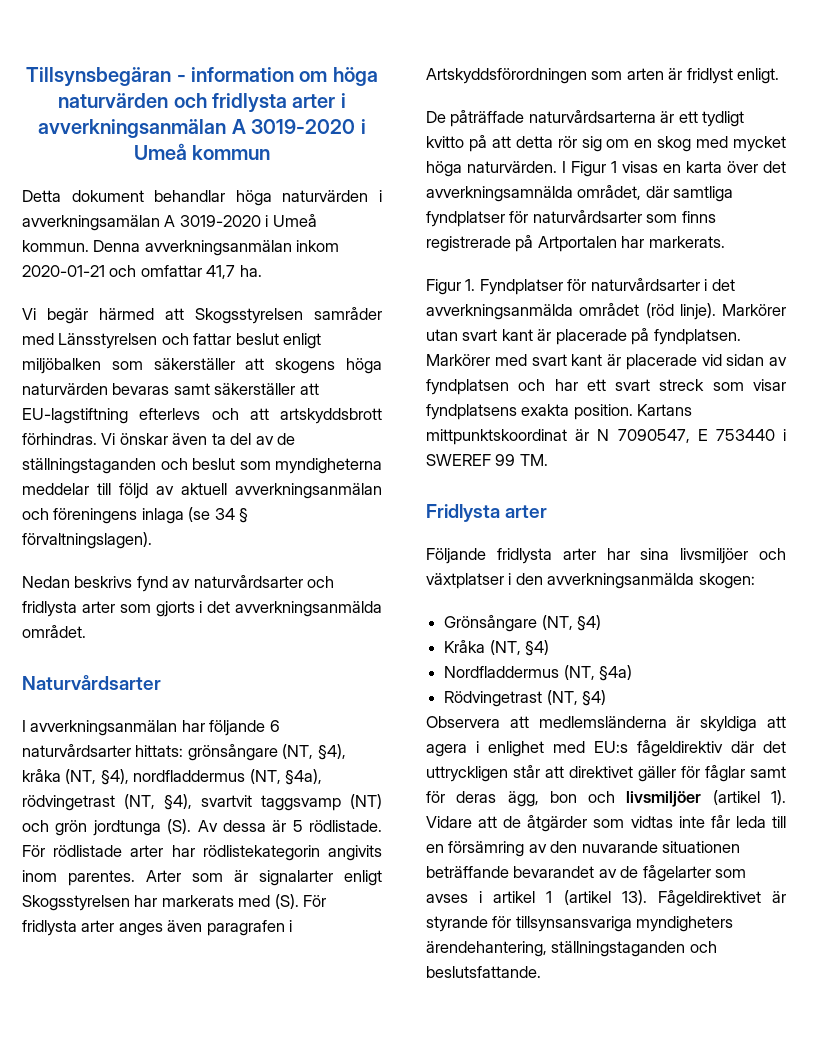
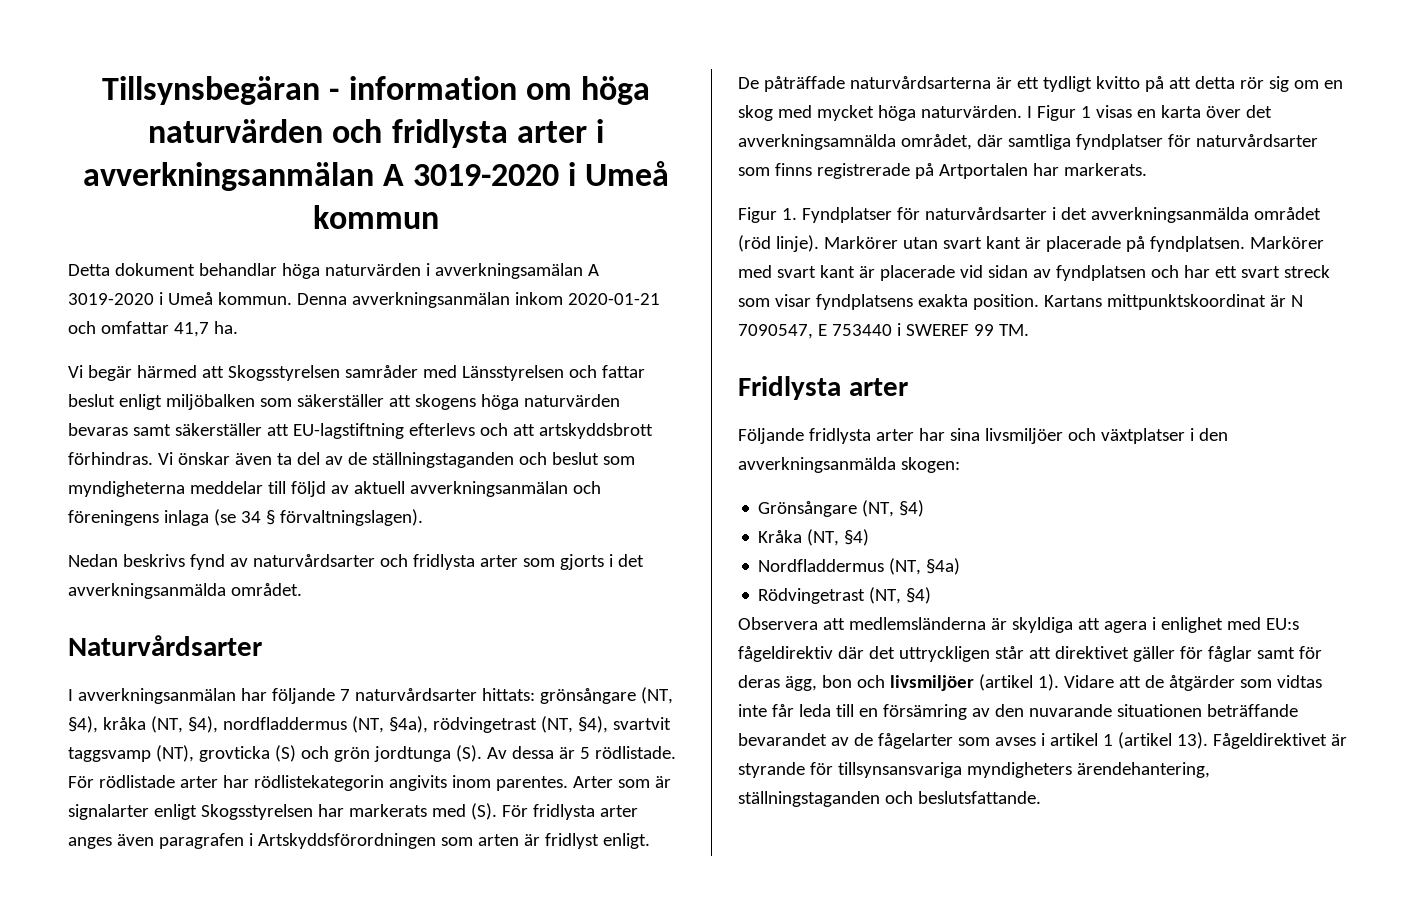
[269,720,280,732] 6 -> [339,689,350,701] 7
[350,794,382,809] (NT) -> [155,745,296,762] (NT), grovticka (S)

